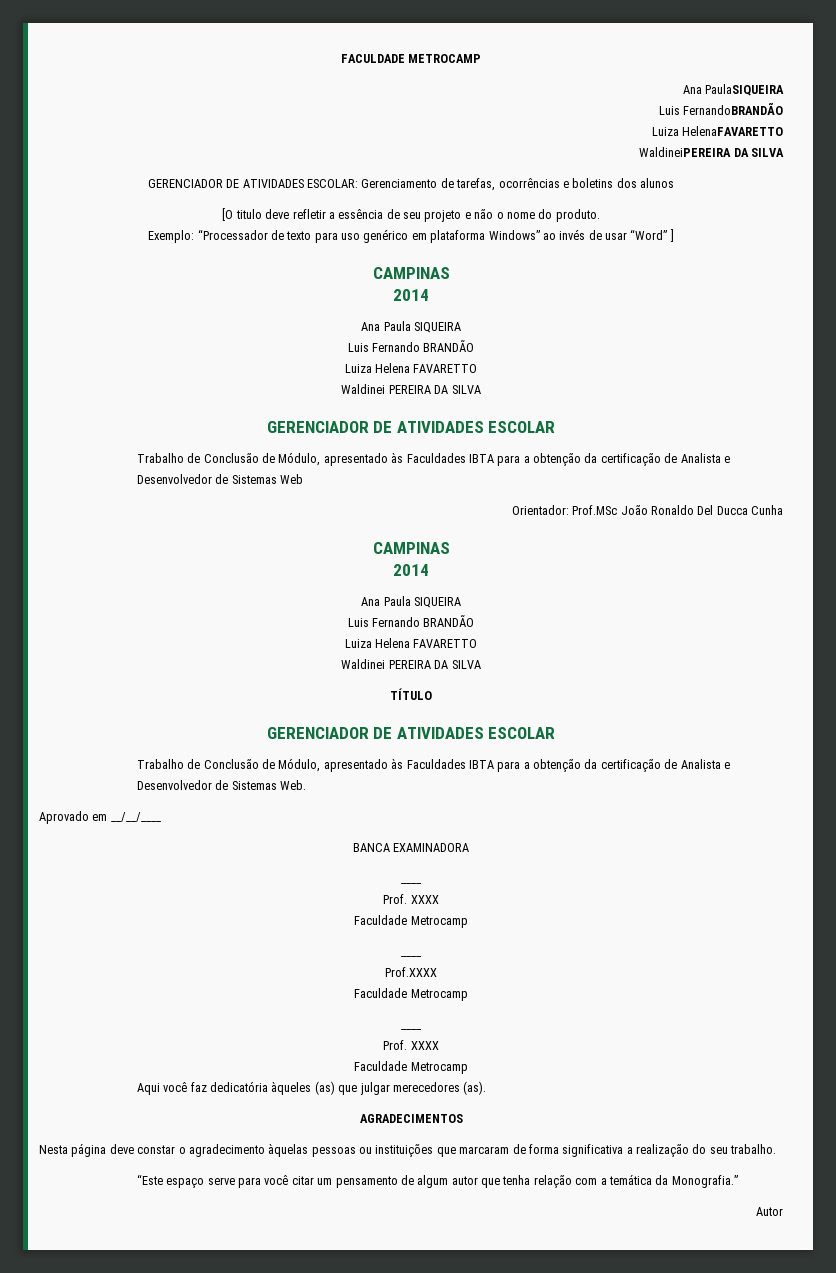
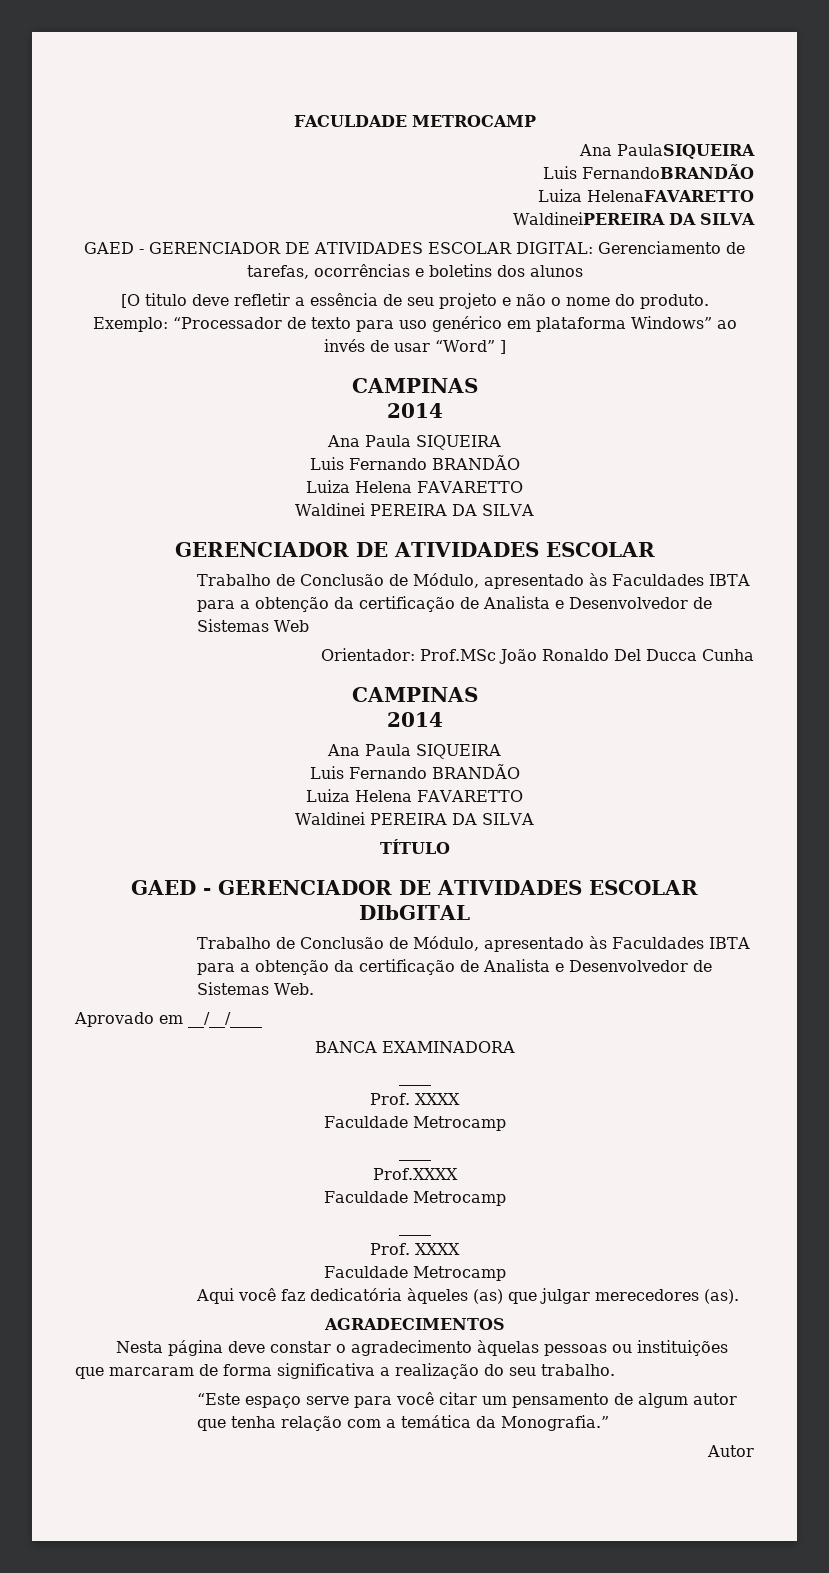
[147,179,359,188] GERENCIADOR DE ATIVIDADES ESCOLAR: -> [84,242,593,254] GAED - GERENCIADOR DE ATIVIDADES ESCOLAR DIGITAL:
[266,727,556,739] GERENCIADOR DE ATIVIDADES ESCOLAR -> [131,880,698,895] [359,905,471,920] GAED - GERENCIADOR DE ATIVIDADES ESCOLAR DIbGITAL

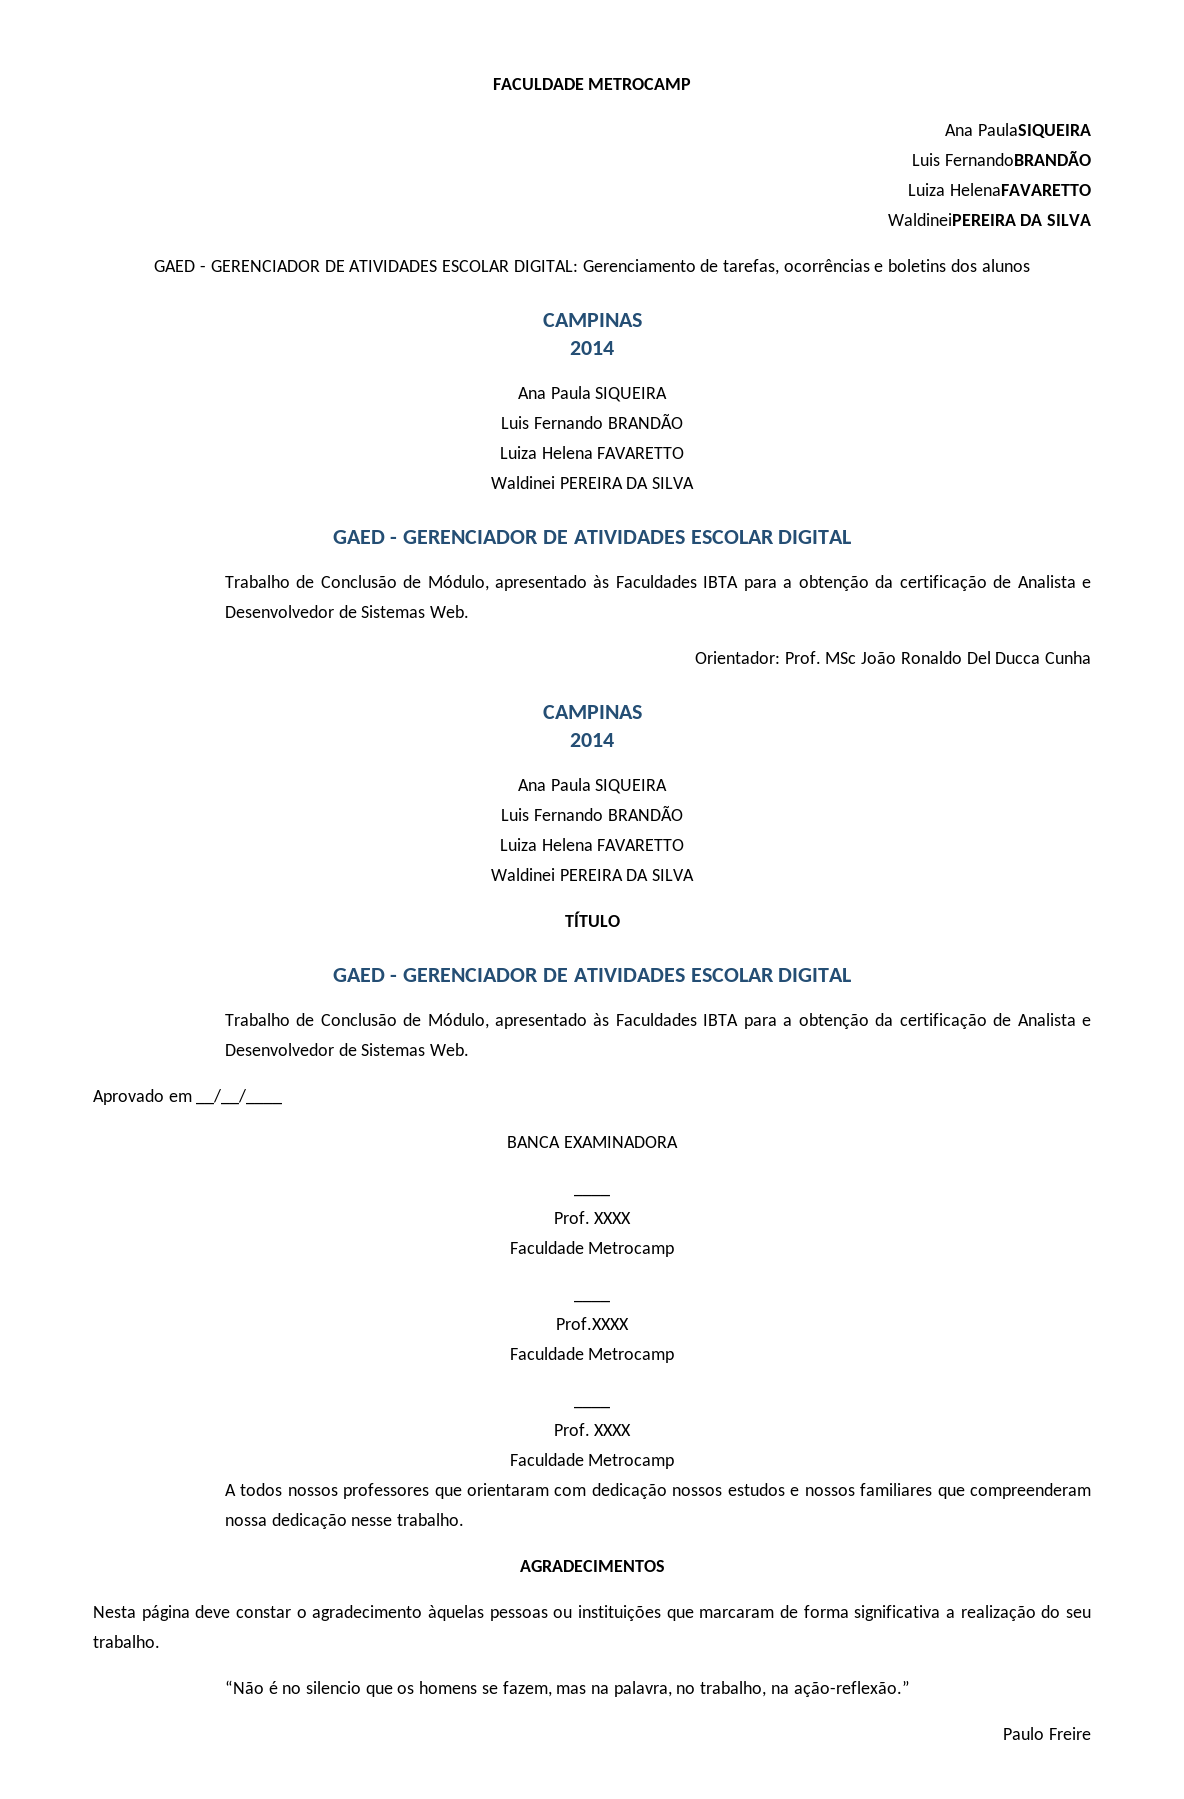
[120,293,709,309] [92,316,737,332] [323,339,506,354] // [O titulo deve refletir a essência de seu projeto e não o nome do produto. // Exemplo: “Processador de texto para uso genérico em plataforma Windows” ao invés de usar “Word” ] -> (1030, 265) none
[174,542,655,557] GERENCIADOR DE ATIVIDADES ESCOLAR -> [332,530,852,544] GAED - GERENCIADOR DE ATIVIDADES ESCOLAR DIGITAL
[273,620,309,632] Web -> [429,605,469,618] Web.
[420,649,496,661] Prof.MSc -> [784,651,857,664] Prof. MSc
[359,905,471,920] DIbGITAL -> [778,968,852,982] DIGITAL
[195,1288,739,1304] Aqui você faz dedicatória àqueles (as) que julgar merecedores (as). -> [224,1483,1092,1499] [224,1513,464,1529] A todos nossos professores que orientaram com dedicação nossos estudos e nossos familiares que compreenderam nossa dedicação nesse trabalho.
[196,1392,737,1408] [196,1415,609,1431] [707,1445,754,1457] “Este espaço serve para você citar um pensamento de algum autor que tenha relação com a temática da Monografia.” // Autor -> [224,1680,910,1697] [1003,1727,1091,1740] “Não é no silencio que os homens se fazem, mas na palavra, no trabalho, na ação-reflexão.” // Paulo Freire

